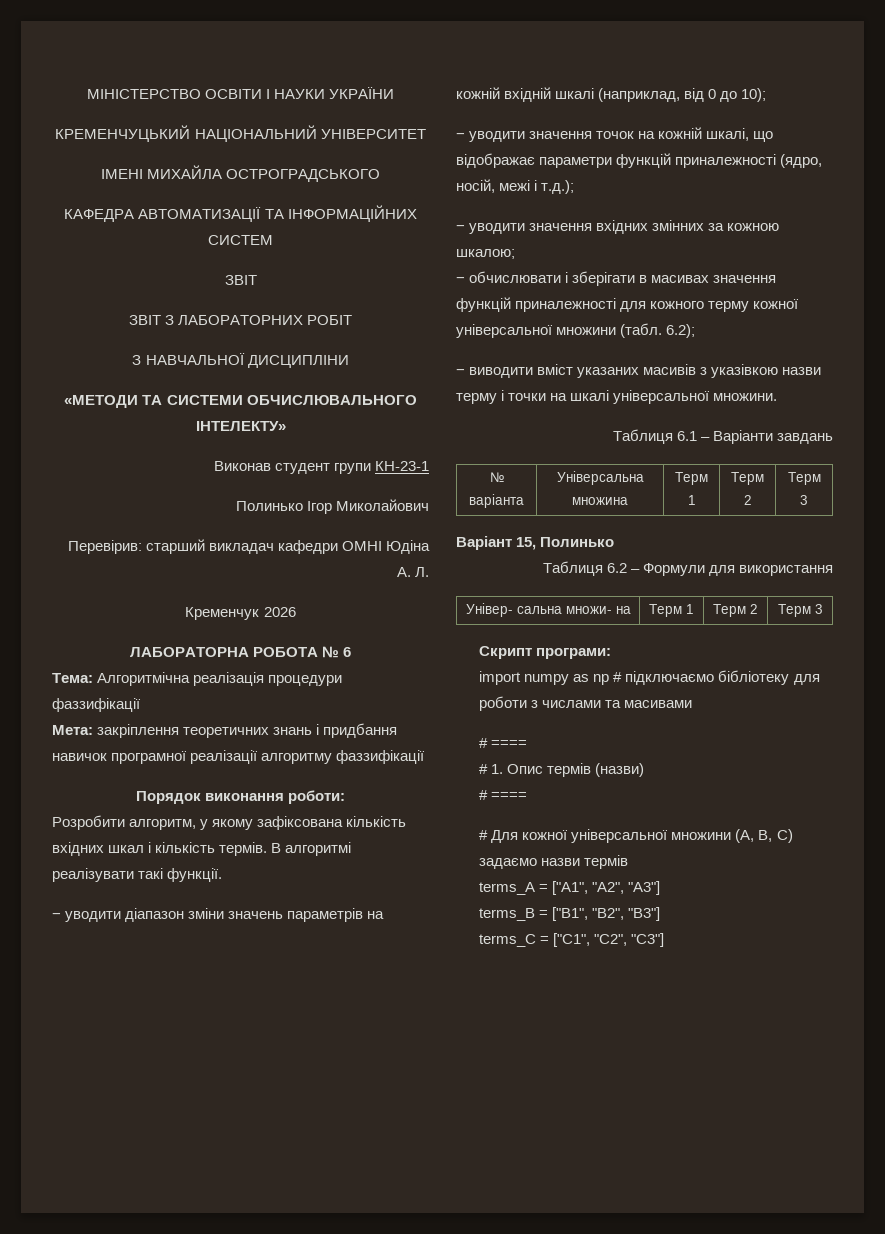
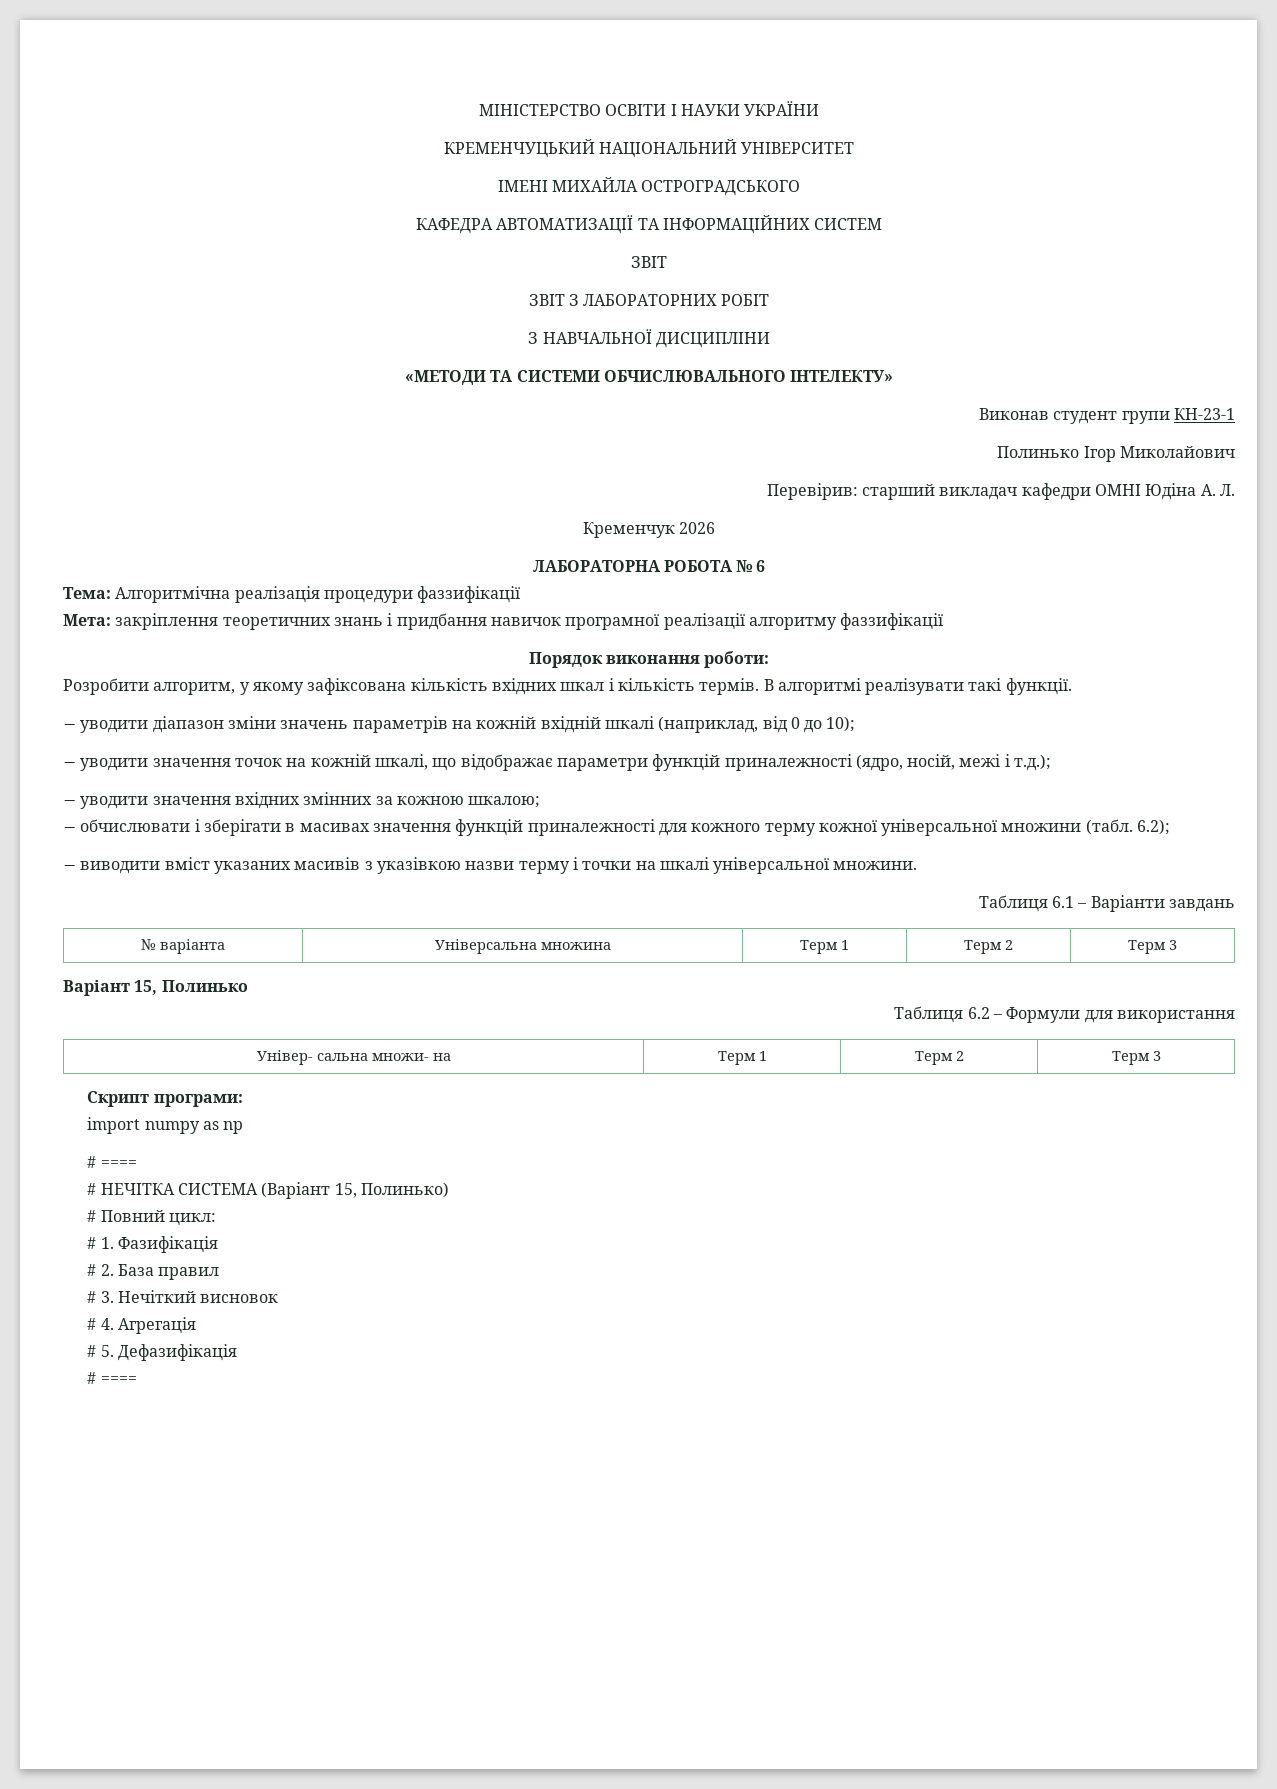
[613,670,820,685] [479,696,693,711] [479,738,528,748] [479,763,645,777] [479,790,528,800] [479,829,793,843] [479,855,629,869] [479,881,661,895] [479,907,661,921] [479,933,665,947] # підключаємо бібліотеку для роботи з числами та масивами // # ==== // # 1. Опис термів (назви) // # ==== // # Для кожної універсальної множини (A, B, C) задаємо назви термів // terms_A = ["A1", "A2", "A3"] // terms_B = ["B1", "B2", "B3"] // terms_C = ["C1", "C2", "C3"] -> [87,1156,137,1168] [87,1182,450,1199] [87,1210,217,1226] [87,1236,219,1253] [87,1264,220,1280] [87,1290,279,1303] [87,1317,197,1334] [87,1344,238,1361] [87,1372,137,1384] // # ==== // # НЕЧІТКА СИСТЕМА (Варіант 15, Полинько) // # Повний цикл: // # 1. Фазифікація // # 2. База правил // # 3. Нечіткий висновок // # 4. Агрегація // # 5. Дефазифікація // # ====

